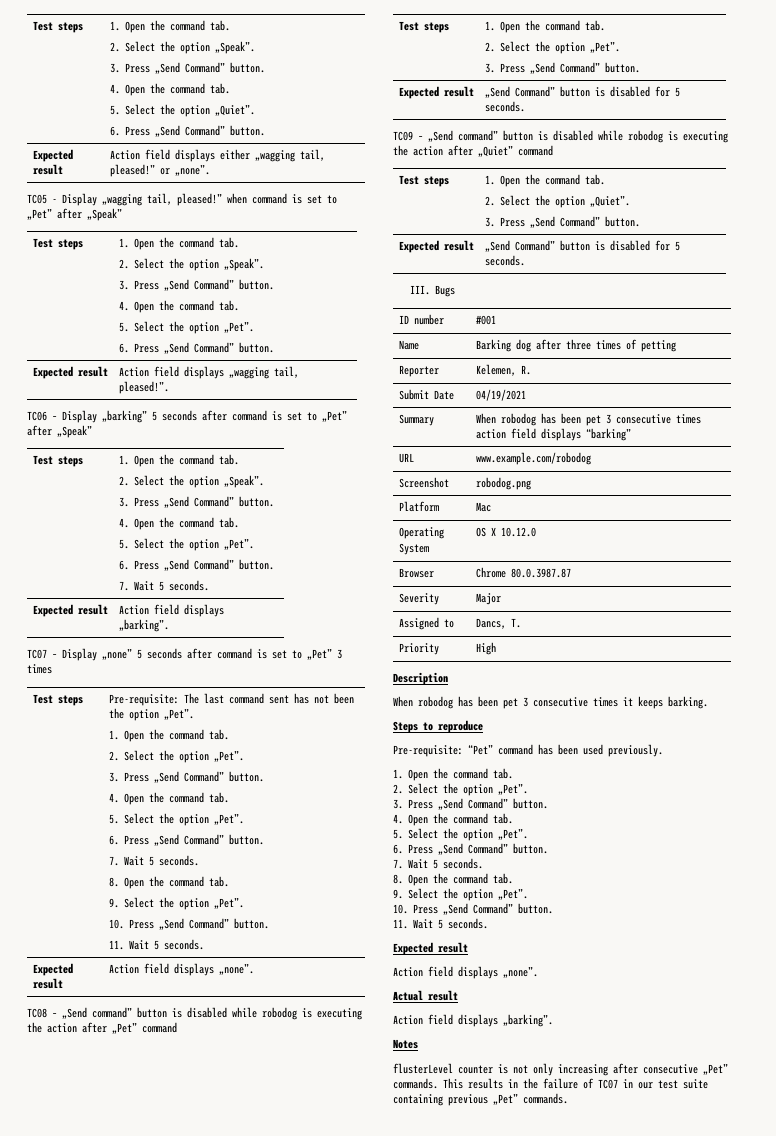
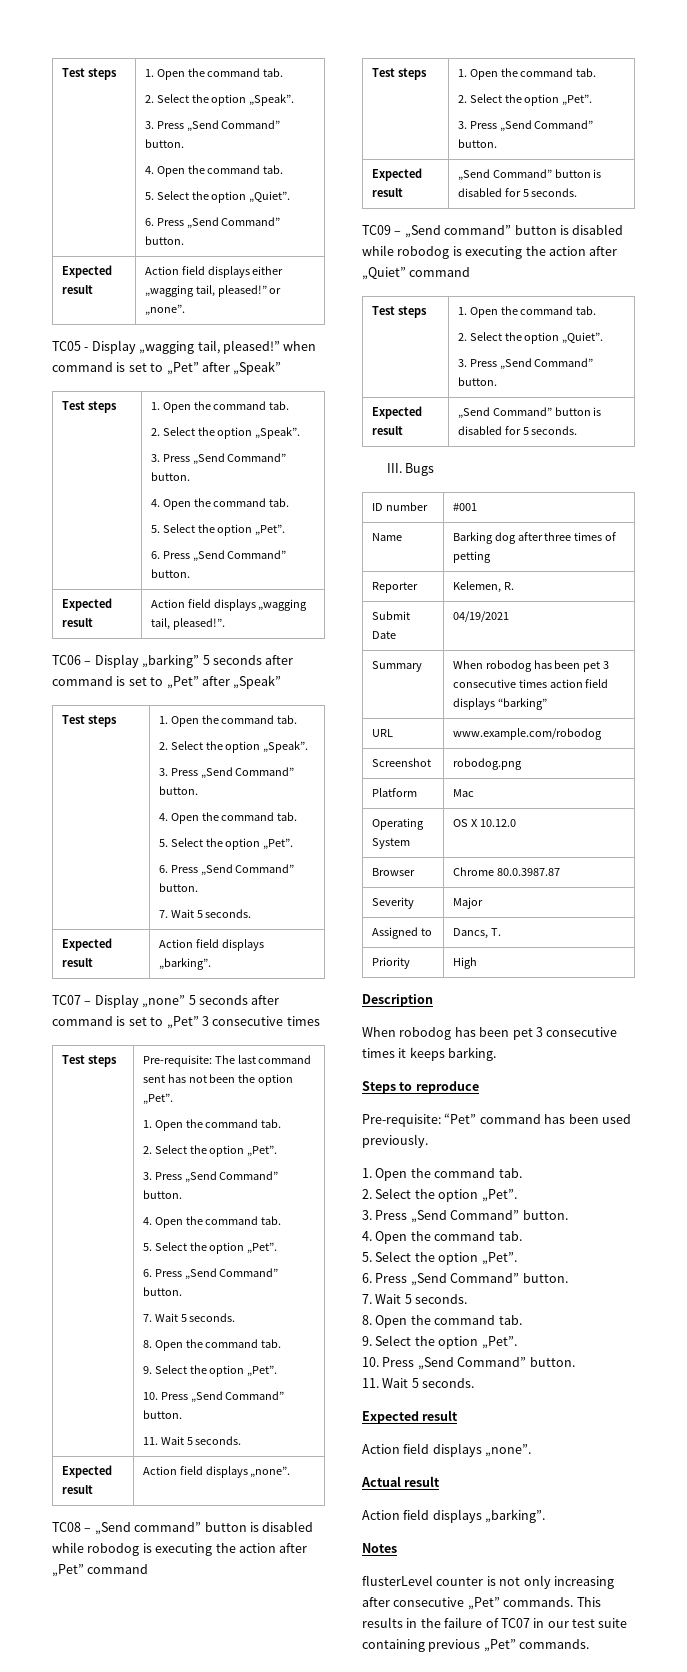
(342, 654) none -> [212,1016,284,1026] consecutive

